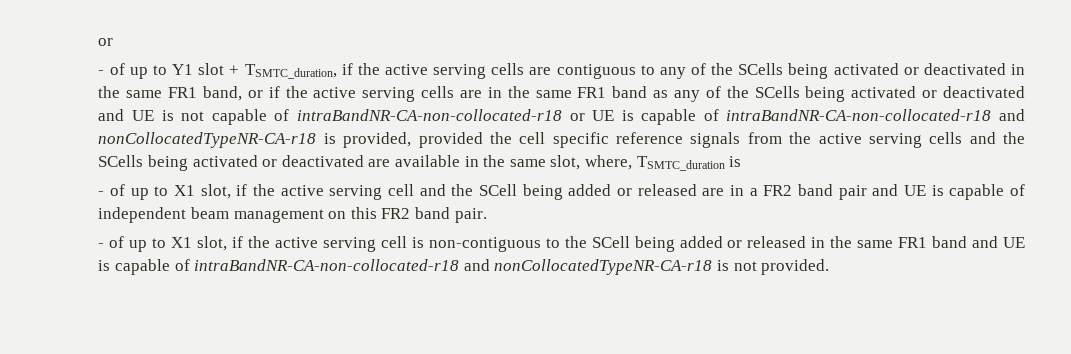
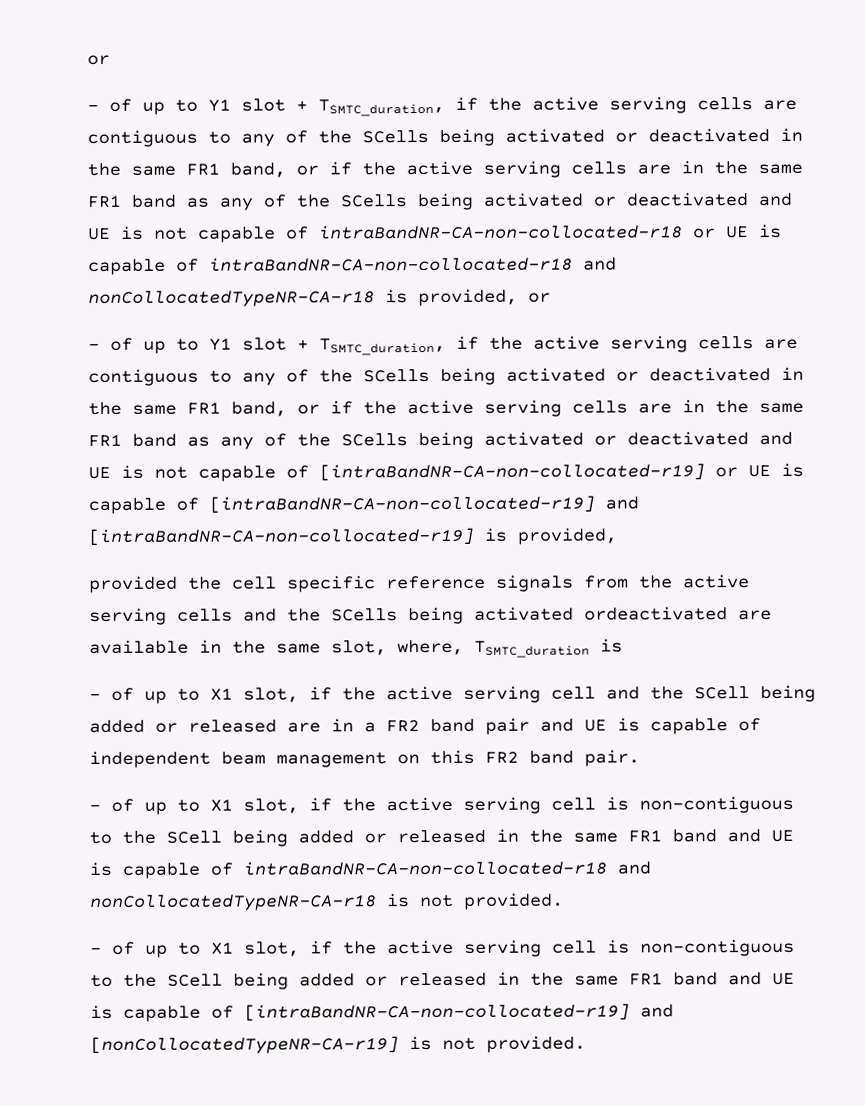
(412, 140) none -> [527,292,551,303] [87,335,798,356] [87,366,804,387] [87,399,804,417] [87,431,793,450] [87,462,804,482] [87,495,639,515] [87,527,617,547] or // - of up to Y1 slot + TSMTC_duration, if the active serving cells are contiguous to any of the SCells being activated or deactivated in the same FR1 band, or if the active serving cells are in the same FR1 band as any of the SCells being activated or deactivated and UE is not capable of [intraBandNR-CA-non-collocated-r19] or UE is capable of [intraBandNR-CA-non-collocated-r19] and [intraBandNR-CA-non-collocated-r19] is provided, //
[262,155,364,167] or deactivated -> [583,606,728,621] ordeactivated
(830, 267) none -> [89,938,795,958] [89,971,795,990] [89,1003,674,1022] [89,1035,586,1055] // - of up to X1 slot, if the active serving cell is non-contiguous to the SCell being added or released in the same FR1 band and UE is capable of [intraBandNR-CA-non-collocated-r19] and [nonCollocatedTypeNR-CA-r19] is not provided.

